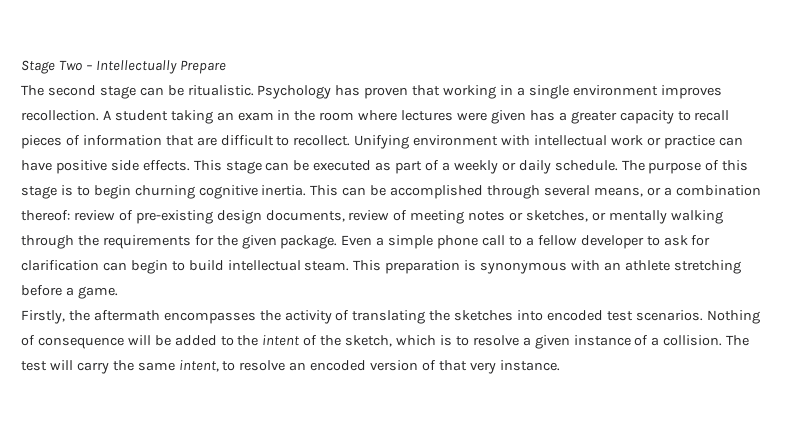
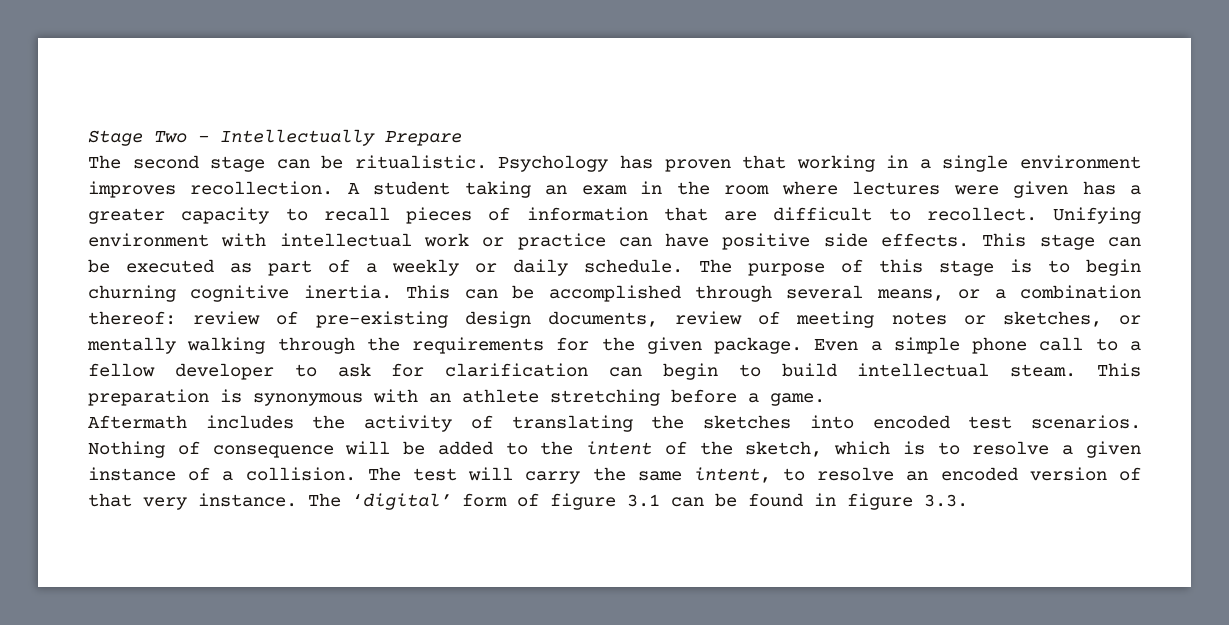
[21,310,256,324] Firstly, the aftermath encompasses -> [88,415,294,429] Aftermath includes
(560, 365) none -> [308,493,968,510] The ‘digital’ form of figure 3.1 can be found in figure 3.3.

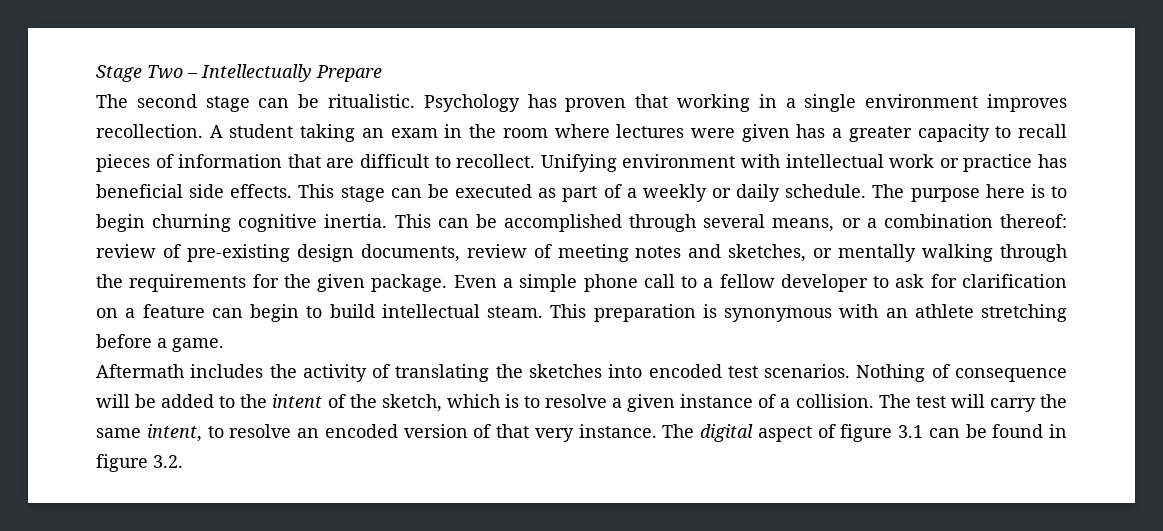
[618,233,811,250] can have positive -> [1038,154,1068,168] [96,184,183,198] has beneficial
[841,259,994,276] of this stage -> [985,184,1025,198] here
[963,315,986,325] or -> [688,244,722,258] and
(589, 370) none -> [96,304,205,318] on a feature
[352,493,507,510] ‘digital’ form -> [700,424,812,442] digital aspect
[924,494,968,507] 3.3. -> [153,455,183,468] 3.2.

